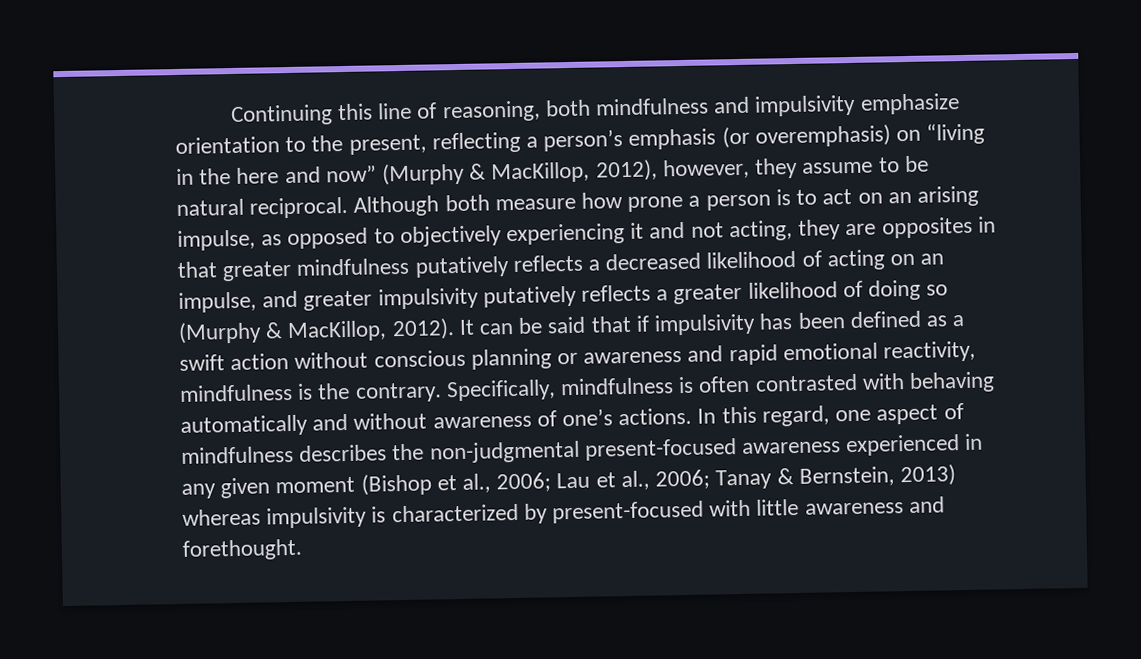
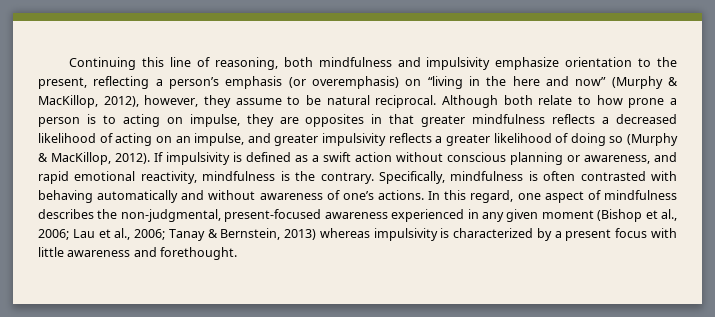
[494,197,576,211] measure -> [538,95,592,105] relate to
[822,185,979,207] [177,220,793,251] act on an arising impulse, as opposed to objectively experiencing it and not acting, -> [122,114,240,127] acting on impulse,
[414,256,510,278] putatively -> (546, 119) none
[482,285,577,308] putatively -> (386, 139) none
[458,312,846,336] It can be said that if impulsivity has been -> [154,152,242,165] If impulsivity is
[583,351,683,364] awareness -> [584,155,650,164] awareness,
[429,440,580,464] non-judgmental -> [120,209,221,222] non-judgmental,
[552,500,705,524] present-focused -> [554,228,648,241] a present focus

